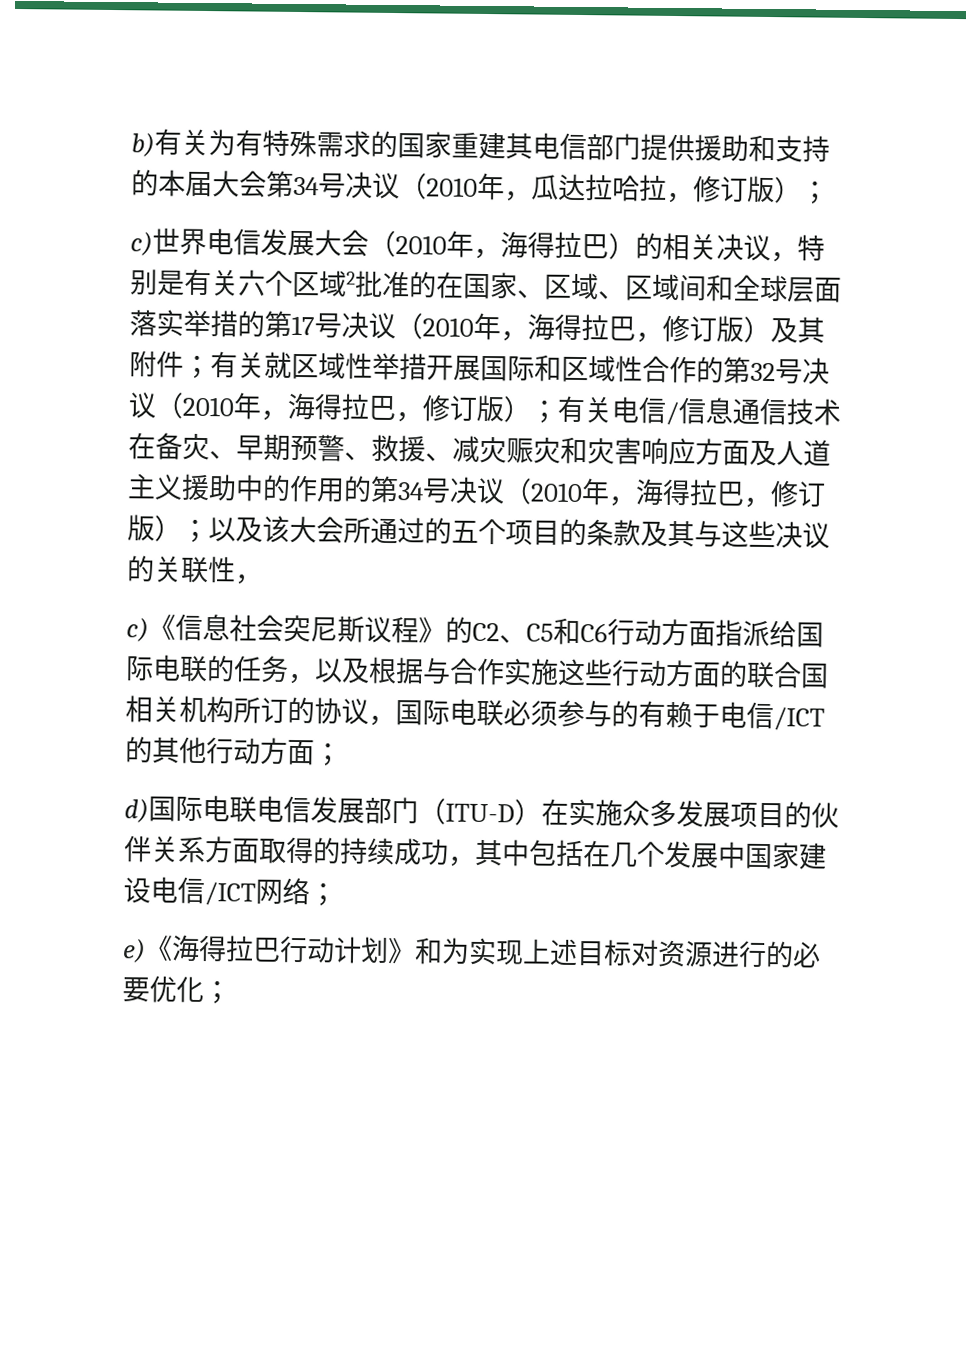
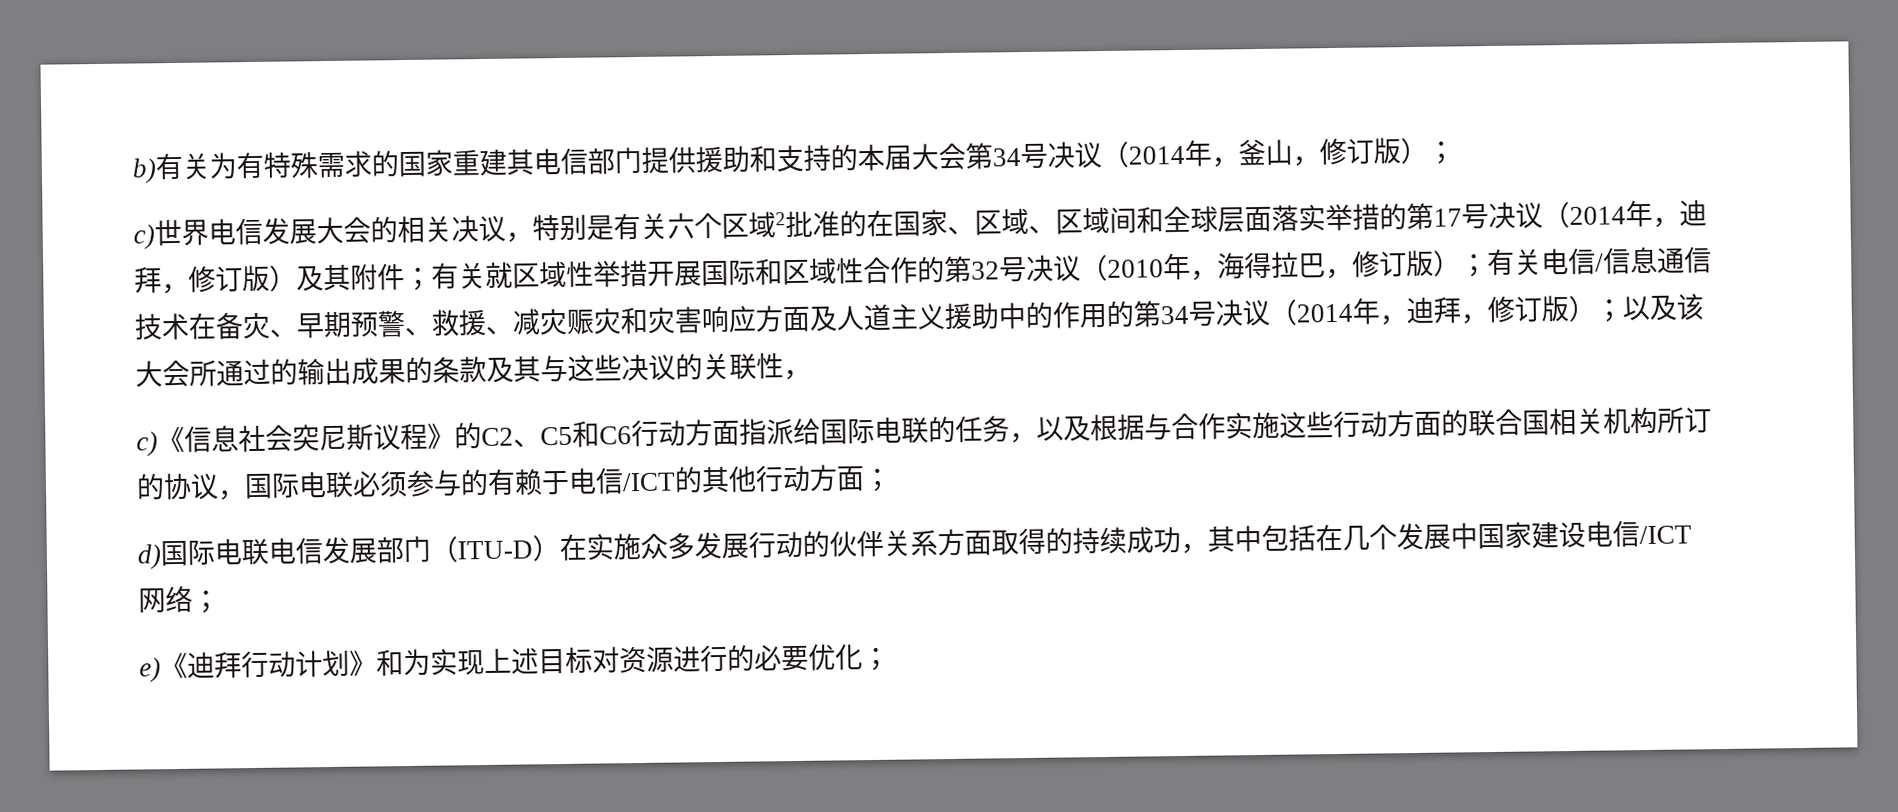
[426,172,667,202] 2010年，瓜达拉哈拉 -> [1128,138,1293,168] 2014年，釜山
[368,230,636,260] （2010年，海得拉巴） -> (371, 230) none
[422,312,636,342] 2010年，海得拉巴 -> [1569,199,1707,228] [134,266,162,294] 2014年，迪拜
[530,478,745,507] 2010年，海得拉巴 -> [1296,296,1461,326] 2014年，迪拜
[451,518,560,546] 五个项目 -> [297,357,406,386] 输出成果
[730,802,785,829] 项目 -> [748,531,803,559] 行动
[171,934,281,963] 海得拉巴 -> [187,651,242,679] 迪拜

